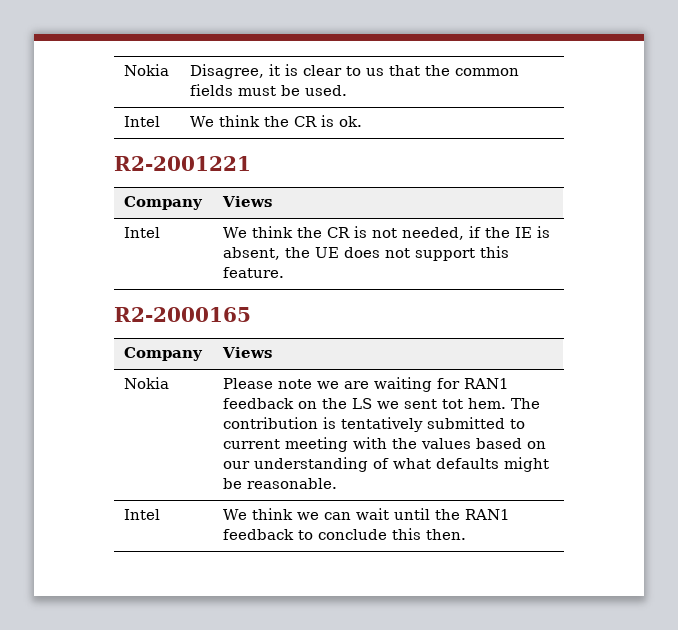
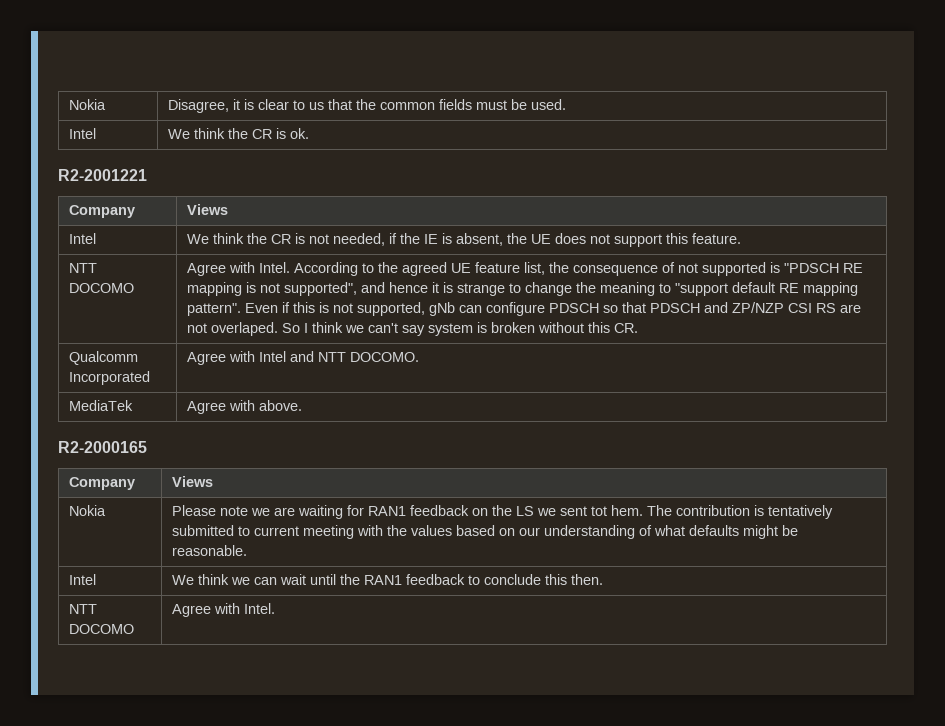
(285, 272) none -> [69,263,98,273] [69,283,135,293] [187,262,864,276] [187,282,859,296] [187,302,862,316] [187,322,639,336] [69,351,139,365] [69,371,151,385] [187,351,420,365] [69,400,134,411] [187,400,303,414] // NTT DOCOMO | Agree with Intel. According to the agreed UE feature list, the consequence of not supported is "PDSCH RE mapping is not supported", and hence it is strange to change the meaning to "support default RE mapping pattern". Even if this is not supported, gNb can configure PDSCH so that PDSCH and ZP/NZP CSI RS are not overlaped. So I think we can't say system is broken without this CR. // Qualcomm Incorporated | Agree with Intel and NTT DOCOMO. // MediaTek | Agree with above.
(467, 534) none -> [69,604,98,614] [69,624,135,634] [172,603,276,617] // NTT DOCOMO | Agree with Intel.

